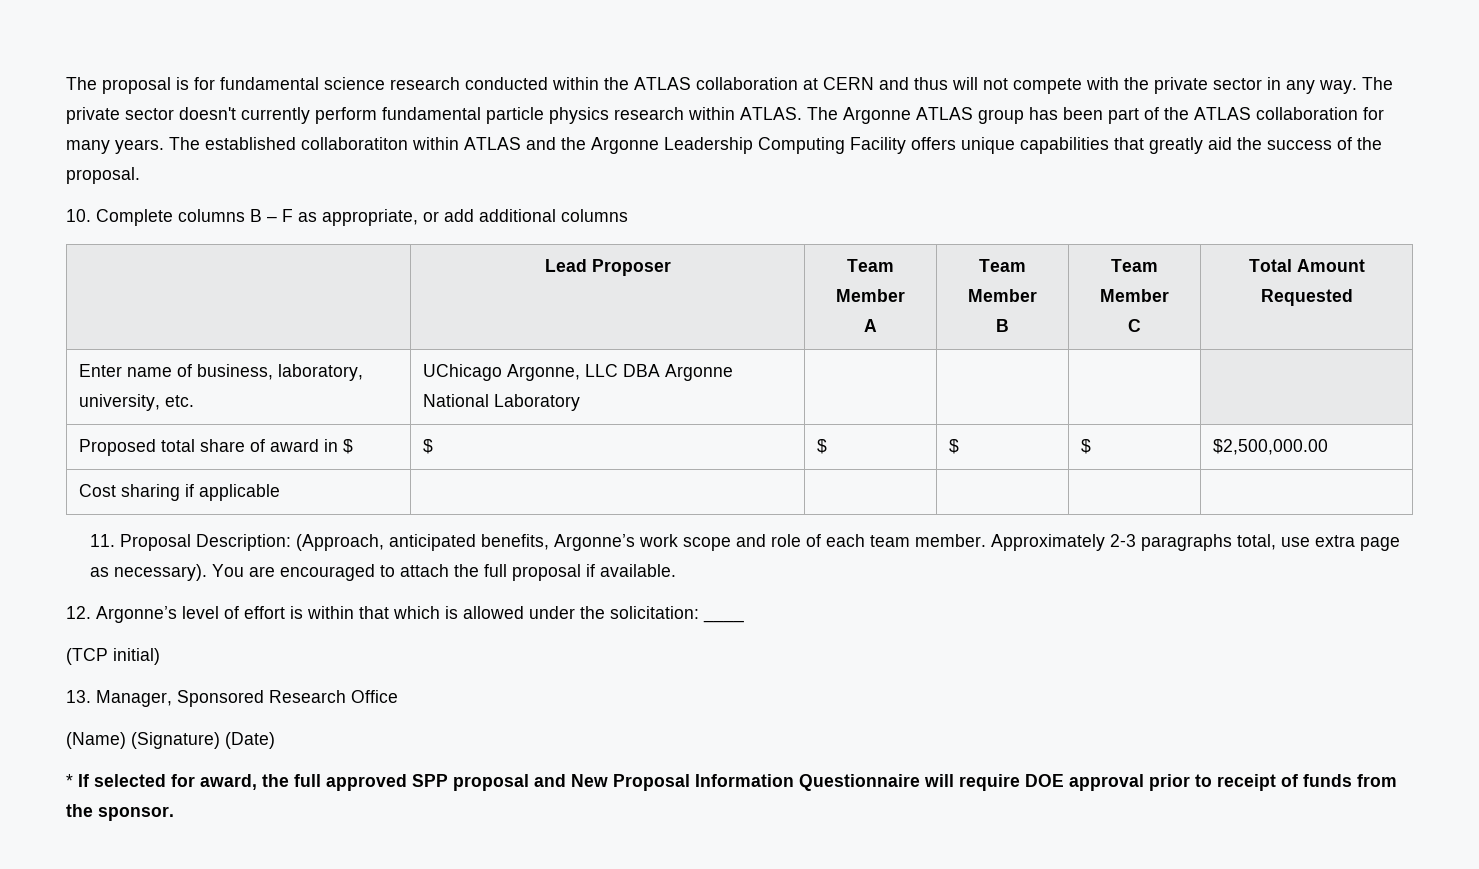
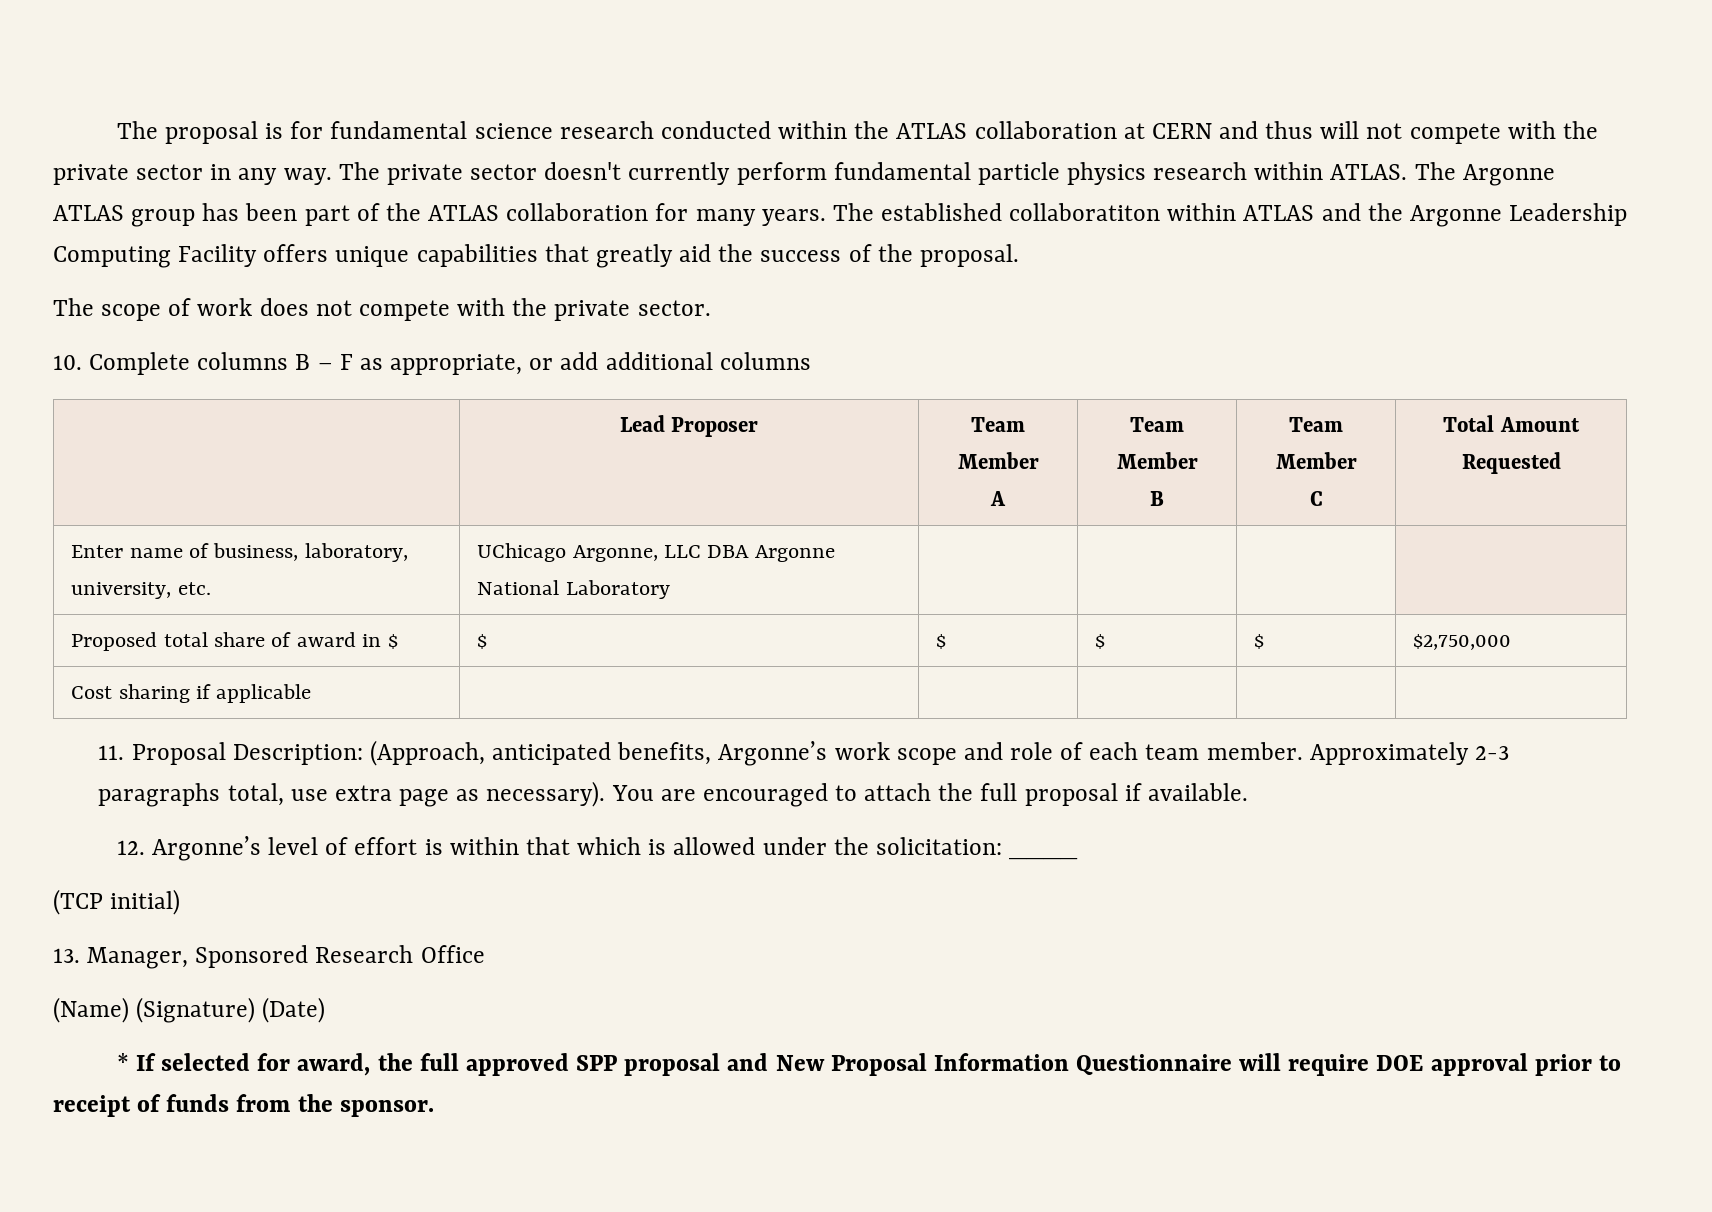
(140, 175) none -> [53,298,711,321] // The scope of work does not compete with the private sector.
[1212,439,1328,455] $2,500,000.00 -> [1413,634,1512,650] $2,750,000

